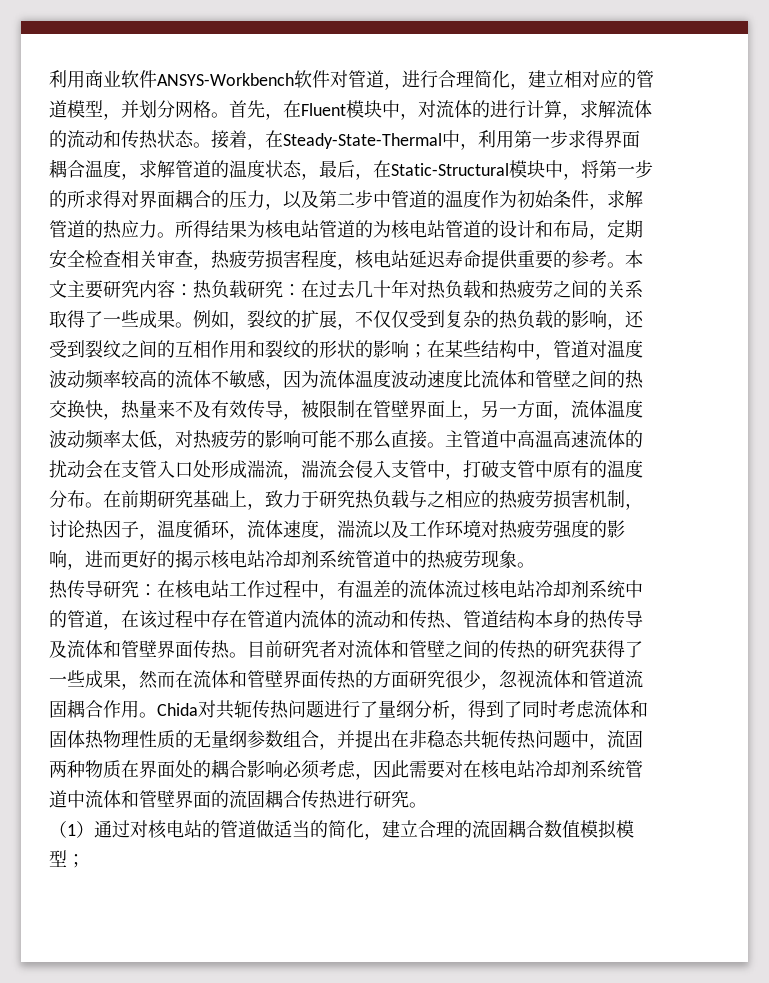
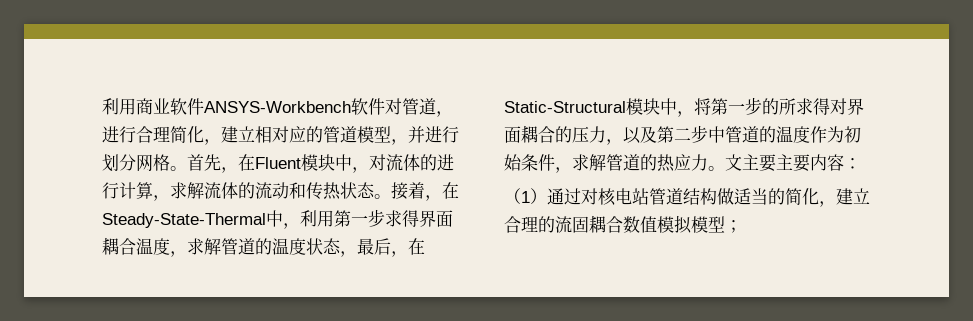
(139, 109) none -> [425,126,459,143] 进行
[175,219,643,240] [49,249,643,270] [49,279,643,299] [49,310,644,330] [49,340,643,360] [49,370,644,390] [49,400,643,420] [49,430,643,450] [49,460,643,480] [49,490,643,510] [49,520,625,540] [49,550,535,570] [49,580,643,600] [49,610,643,630] [49,640,643,659] [49,670,643,690] [49,699,648,720] [49,730,643,750] [49,759,643,780] [49,789,427,809] 所得结果为核电站管道的为核电站管道的设计和布局，定期安全检查相关审查，热疲劳损害程度，核电站延迟寿命提供重要的参考。本文主要研究内容：热负载研究：在过去几十年对热负载和热疲劳之间的关系取得了一些成果。例如，裂纹的扩展，不仅仅受到复杂的热负载的影响，还受到裂纹之间的互相作用和裂纹的形状的影响；在某些结构中，管道对温度波动频率较高的流体不敏感，因为流体温度波动速度比流体和管壁之间的热交换快，热量来不及有效传导，被限制在管壁界面上，另一方面，流体温度波动频率太低，对热疲劳的影响可能不那么直接。主管道中高温高速流体的扰动会在支管入口处形成湍流，湍流会侵入支管中，打破支管中原有的温度分布。在前期研究基础上，致力于研究热负载与之相应的热疲劳损害机制，讨论热因子，温度循环，流体速度，湍流以及工作环境对热疲劳强度的影响，进而更好的揭示核电站冷却剂系统管道中的热疲劳现象。 // 热传导研究：在核电站工作过程中，有温差的流体流过核电站冷却剂系统中的管道，在该过程中存在管道内流体的流动和传热、管道结构本身的热传导及流体和管壁界面传热。目前研究者对流体和管壁之间的传热的研究获得了一些成果，然而在流体和管壁界面传热的方面研究很少，忽视流体和管道流固耦合作用。Chida对共轭传热问题进行了量纲分析，得到了同时考虑流体和固体热物理性质的无量纲参数组合，并提出在非稳态共轭传热问题中，流固两种物质在界面处的耦合影响必须考虑，因此需要对在核电站冷却剂系统管道中流体和管壁界面的流固耦合传热进行研究。 -> [725,154,861,172] 文主要主要内容：
[202,820,256,838] 的管道 -> [649,188,717,205] 管道结构

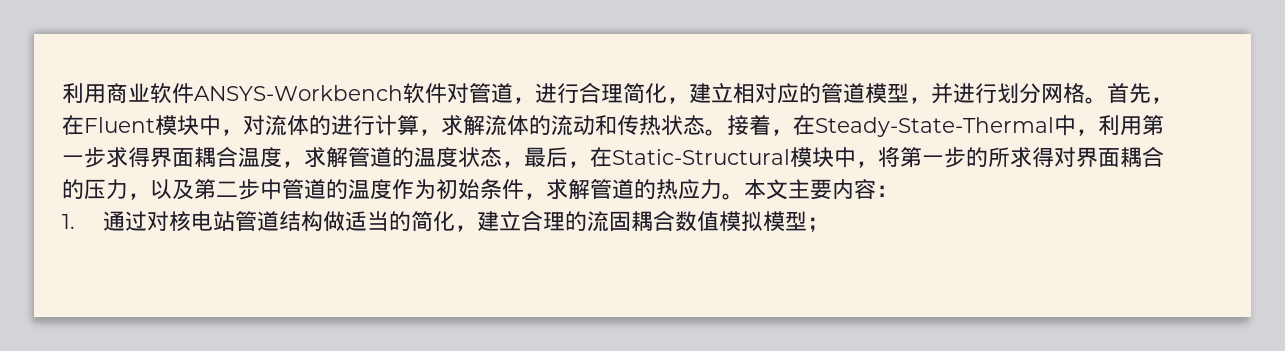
[725,154,776,172] 文主要 -> [744,179,788,200] 本文
[504,188,547,204] （1） -> [62,214,75,229] 1.

